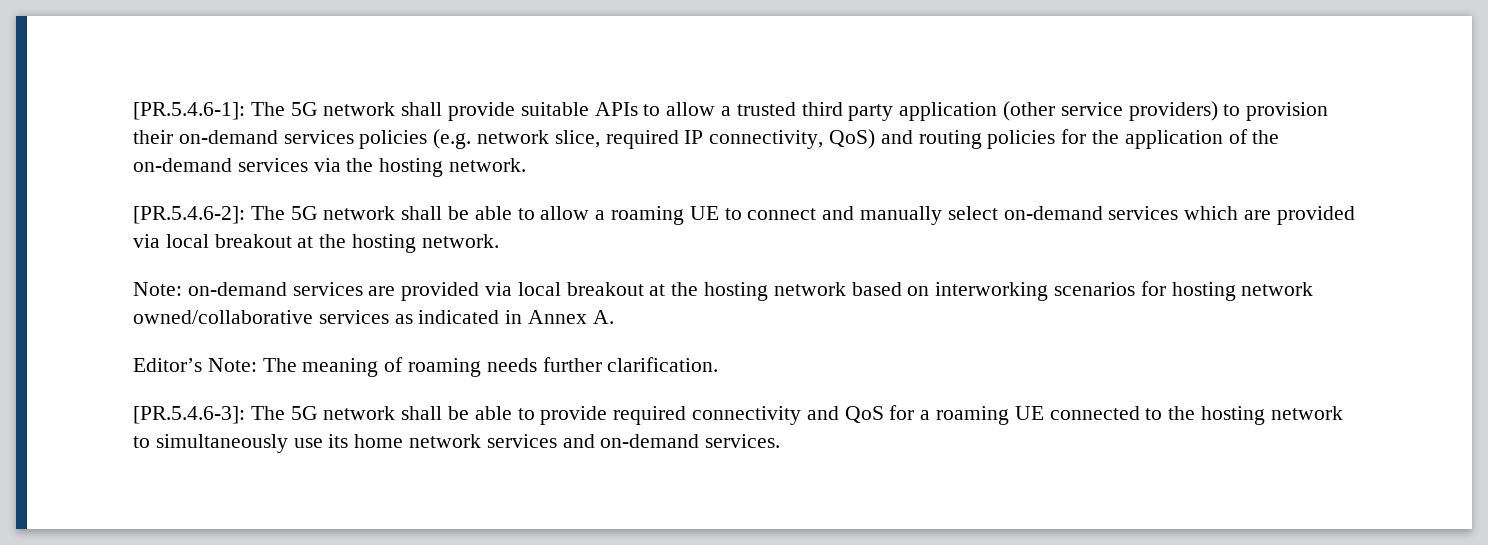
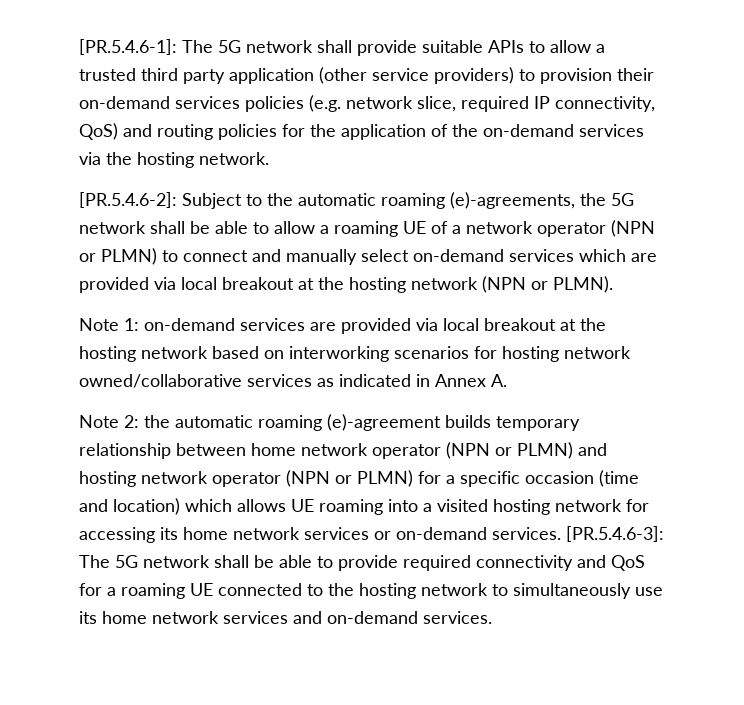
[250,206,285,220] The -> [182,192,606,209] Subject to the automatic roaming (e)-agreements, the
(719, 213) none -> [431,220,655,237] [79,248,157,265] of a network operator (NPN or PLMN)
[421,234,499,248] [133,282,182,296] network. // Note: -> [411,276,613,293] [79,318,139,331] network (NPN or PLMN). // Note 1:
[133,357,719,377] Editor’s Note: The meaning of roaming needs further clarification. // -> [79,414,580,431] [79,442,607,459] [79,470,639,487] [79,498,649,515] [79,527,561,543] Note 2: the automatic roaming (e)-agreement builds temporary relationship between home network operator (NPN or PLMN) and hosting network operator (NPN or PLMN) for a specific occasion (time and location) which allows UE roaming into a visited hosting network for accessing its home network services or on-demand services.

